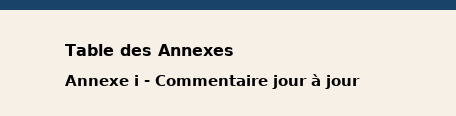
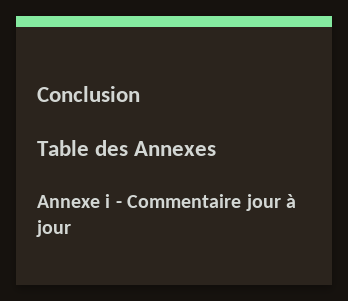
(65, 50) none -> [37,86,140,102] Conclusion //

